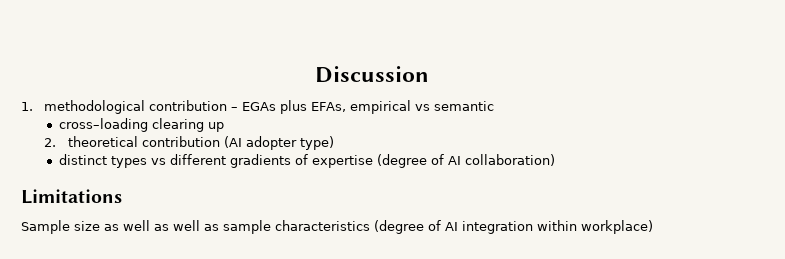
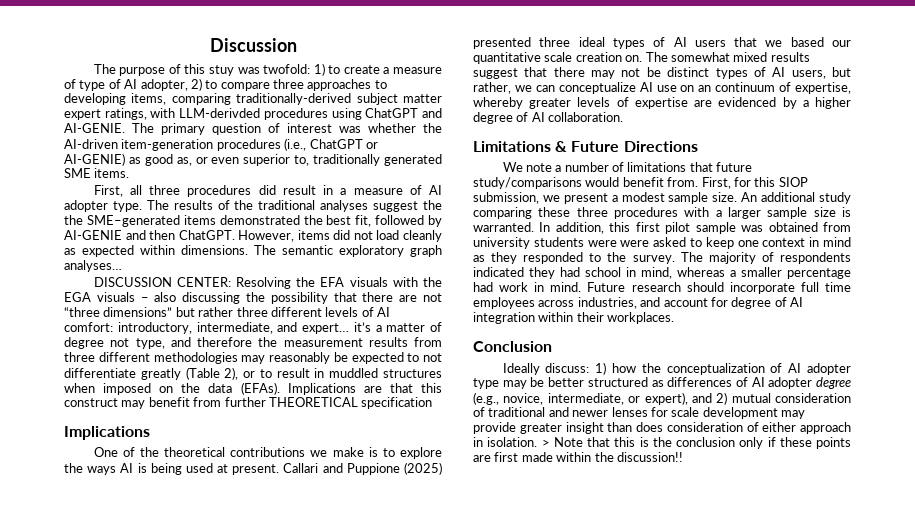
[21,100,495,114] [58,118,224,132] [44,136,334,150] [58,154,555,168] 1. methodological contribution – EGAs plus EFAs, empirical vs semantic // cross–loading clearing up // 2. theoretical contribution (AI adopter type) // distinct types vs different gradients of expertise (degree of AI collaboration) -> [93,63,443,76] [64,78,387,91] [64,93,442,105] [64,108,443,120] [64,123,442,135] [64,138,378,151] [64,153,442,166] [64,168,130,178] [93,185,443,197] [64,200,443,212] [64,215,442,227] [64,230,442,242] [64,245,442,257] [64,260,122,272] [93,277,443,289] [64,292,443,304] [64,307,390,317] [64,322,442,334] [64,337,442,349] [64,352,442,364] [64,367,442,380] [64,382,442,395] [64,397,433,409] [64,426,150,440] [93,447,443,459] [64,462,443,475] [473,37,851,49] [473,52,810,64] [473,67,851,79] [473,82,851,94] [473,97,851,109] [473,112,624,124] The purpose of this stuy was twofold: 1) to create a measure of type of AI adopter, 2) to compare three approaches to developing items, comparing traditionally-derived subject matter expert ratings, with LLM-derivded procedures using ChatGPT and AI-GENIE. The primary question of interest was whether the AI-driven item-generation procedures (i.e., ChatGPT or AI-GENIE) as good as, or even superior to, traditionally generated SME items. // First, all three procedures did result in a measure of AI adopter type. The results of the traditional analyses suggest the the SME–generated items demonstrated the best fit, followed by AI-GENIE and then ChatGPT. However, items did not load cleanly as expected within dimensions. The semantic exploratory graph analyses… // DISCUSSION CENTER: Resolving the EFA visuals with the EGA visuals – also discussing the possibility that there are not “three dimensions” but rather three different levels of AI comfort: introductory, intermediate, and expert… it’s a matter of degree not type, and therefore the measurement results from three different methodologies may reasonably be expected to not differentiate greatly (Table 2), or to result in muddled structures when imposed on the data (EFAs). Implications are that this construct may benefit from further THEORETICAL specification // Implications // One of the theoretical contributions we make is to explore the ways AI is being used at present. Callari and Puppione (2025) presented three ideal types of AI users that we based our quantitative scale creation on. The somewhat mixed results suggest that there may not be distinct types of AI users, but rather, we can conceptualize AI use on an continuum of expertise, whereby greater levels of expertise are evidenced by a higher degree of AI collaboration.
[21,220,653,234] // Sample size as well as well as sample characteristics (degree of AI integration within workplace) -> [555,141,698,152] [502,162,753,172] [473,177,808,189] [473,192,851,204] [473,207,851,219] [473,222,852,234] [473,237,852,249] [473,252,851,264] [473,267,851,279] [473,282,851,294] [473,297,803,309] [473,312,675,324] [473,341,552,352] [502,362,851,375] [473,377,851,389] [473,392,851,405] [473,407,805,419] [473,422,851,434] [473,437,851,449] [473,452,683,462] & Future Directions // We note a number of limitations that future study/comparisons would benefit from. First, for this SIOP submission, we present a modest sample size. An additional study comparing these three procedures with a larger sample size is warranted. In addition, this first pilot sample was obtained from university students were were asked to keep one context in mind as they responded to the survey. The majority of respondents indicated they had school in mind, whereas a smaller percentage had work in mind. Future research should incorporate full time employees across industries, and account for degree of AI integration within their workplaces. // Conclusion // Ideally discuss: 1) how the conceptualization of AI adopter type may be better structured as differences of AI adopter degree (e.g., novice, intermediate, or expert), and 2) mutual consideration of traditional and newer lenses for scale development may provide greater insight than does consideration of either approach in isolation. > Note that this is the conclusion only if these points are first made within the discussion!!

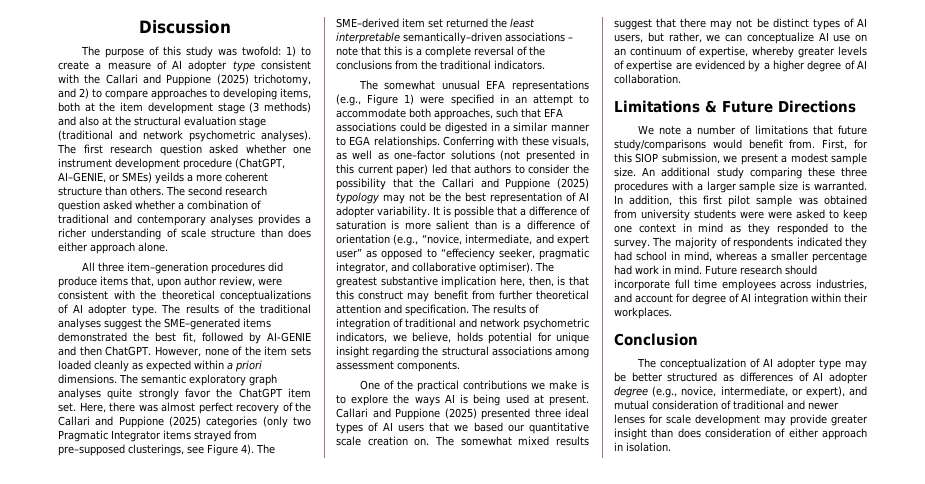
[208,65,234,76] stuy -> [185,46,213,58] study
[79,79,188,91] type of AI adopter, -> [172,60,311,72] [58,74,311,86] [58,88,76,98] AI adopter type consistent with the Callari and Puppione (2025) trichotomy, and
[273,79,304,89] three -> (148, 95) none
[171,93,442,105] [64,108,443,120] [64,123,442,135] [64,138,378,151] [64,153,442,166] [64,168,130,178] [93,185,403,197] comparing traditionally-derived subject matter expert ratings, with LLM-derivded procedures using ChatGPT and AI-GENIE. The primary question of interest was whether the AI-driven item-generation procedures (i.e., ChatGPT or AI-GENIE) as good as, or even superior to, traditionally generated SME items. // First, all three procedures did result in a measure -> [58,102,311,114] [58,116,266,128] [58,130,311,142] [57,144,311,156] [58,158,285,170] [58,172,268,184] [58,186,267,196] [58,200,261,212] [58,214,311,226] [58,228,311,240] [58,242,168,254] [81,262,283,274] [58,276,282,288] [58,290,311,302] both at the item development stage (3 methods) and also at the structural evaluation stage (traditional and network psychometric analyses). The first research question asked whether one instrument development procedure (ChatGPT, AI–GENIE, or SMEs) yeilds a more coherent structure than others. The second research question asked whether a combination of traditional and contemporary analyses provides a richer understanding of scale structure than does either approach alone. // All three item–generation procedures did produce items that, upon author review, were consistent with the theoretical conceptualizations
[64,215,83,225] the -> (161, 323) none
[297,230,400,240] items did not load -> [204,346,311,356] [58,360,91,370] none of the item sets loaded
(175, 250) none -> [227,360,262,372] a priori
[64,260,122,272] [93,277,443,289] [64,292,443,304] [64,307,390,317] [64,322,442,334] [64,337,442,349] [64,352,442,364] [64,367,442,380] [64,382,382,395] analyses… // DISCUSSION CENTER: Resolving the EFA visuals with the EGA visuals – also discussing the possibility that there are not “three dimensions” but rather three different levels of AI comfort: introductory, intermediate, and expert… it’s a matter of degree not type, and therefore the measurement results from three different methodologies may reasonably be expected to not differentiate greatly (Table 2), or to result in muddled structures when imposed on the data (EFAs). Implications are -> [58,388,311,400] [58,402,311,414] [58,416,311,428] [58,430,257,442] [58,444,275,456] [336,18,535,28] [336,32,573,44] [336,46,545,58] [336,60,545,70] [358,80,589,92] [336,94,589,106] [336,108,563,120] [336,122,590,134] [336,136,589,148] [336,150,589,162] [336,164,589,176] [336,178,589,190] [336,192,589,204] [336,206,590,218] [336,220,590,230] [336,234,589,246] [336,248,589,260] [336,262,554,274] [336,276,566,288] analyses quite strongly favor the ChatGPT item set. Here, there was almost perfect recovery of the Callari and Puppione (2025) categories (only two Pragmatic Integrator items strayed from pre–supposed clusterings, see Figure 4). The SME–derived item set returned the least interpretable semantically–driven associations – note that this is a complete reversal of the conclusions from the traditional indicators. // The somewhat unusual EFA representations (e.g., Figure 1) were specified in an attempt to accommodate both approaches, such that EFA associations could be digested in a similar manner to EGA relationships. Conferring with these visuals, as well as one–factor solutions (not presented in this current paper) led that authors to consider the possibility that the Callari and Puppione (2025) typology may not be the best representation of AI adopter variability. It is possible that a difference of saturation is more salient than is a difference of orientation (e.g., “novice, intermediate, and expert user” as opposed to “effeciency seeker, pragmatic integrator, and collaborative optimiser). The greatest substantive implication here, then, is
[268,397,433,409] [64,426,150,440] THEORETICAL specification // Implications -> [536,290,589,300] [336,304,539,316] [336,318,589,330] [336,332,589,344] [336,346,589,358] [336,361,460,372] theoretical attention and specification. The results of integration of traditional and network psychometric indicators, we believe, holds potential for unique insight regarding the structural associations among assessment components.
[164,447,226,457] theoretical -> [416,380,459,392] practical
[502,362,661,375] Ideally discuss: 1) how the -> [636,358,656,368] The
[716,392,728,405] 2) -> (867, 391) none
[541,437,851,449] [473,452,683,462] > Note that this is the conclusion only if these points are first made within the discussion!! -> (671, 447) none

